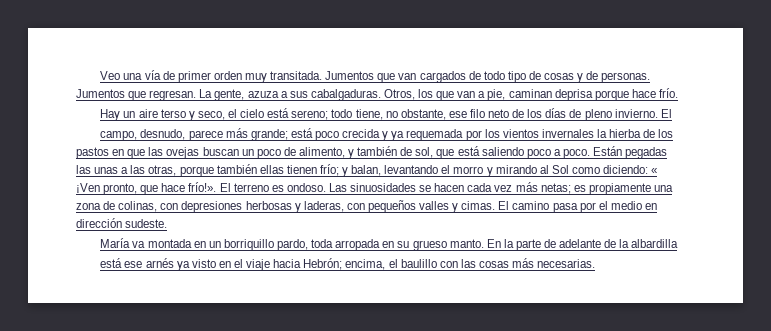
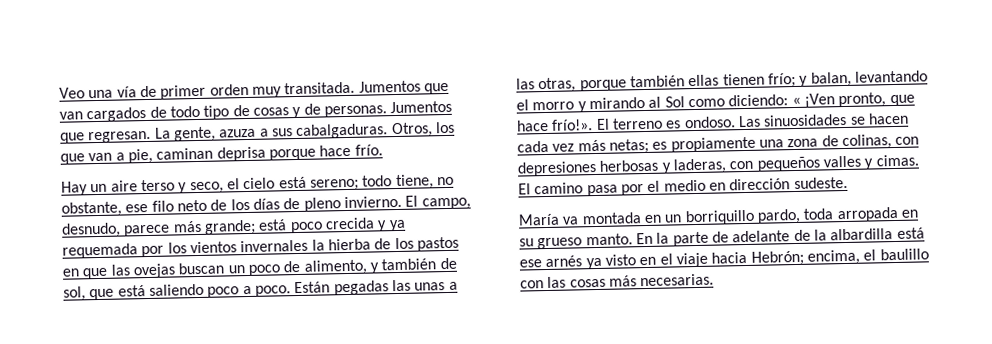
(672, 113) // -> (419, 201) none
(679, 243) // -> (894, 234) none

